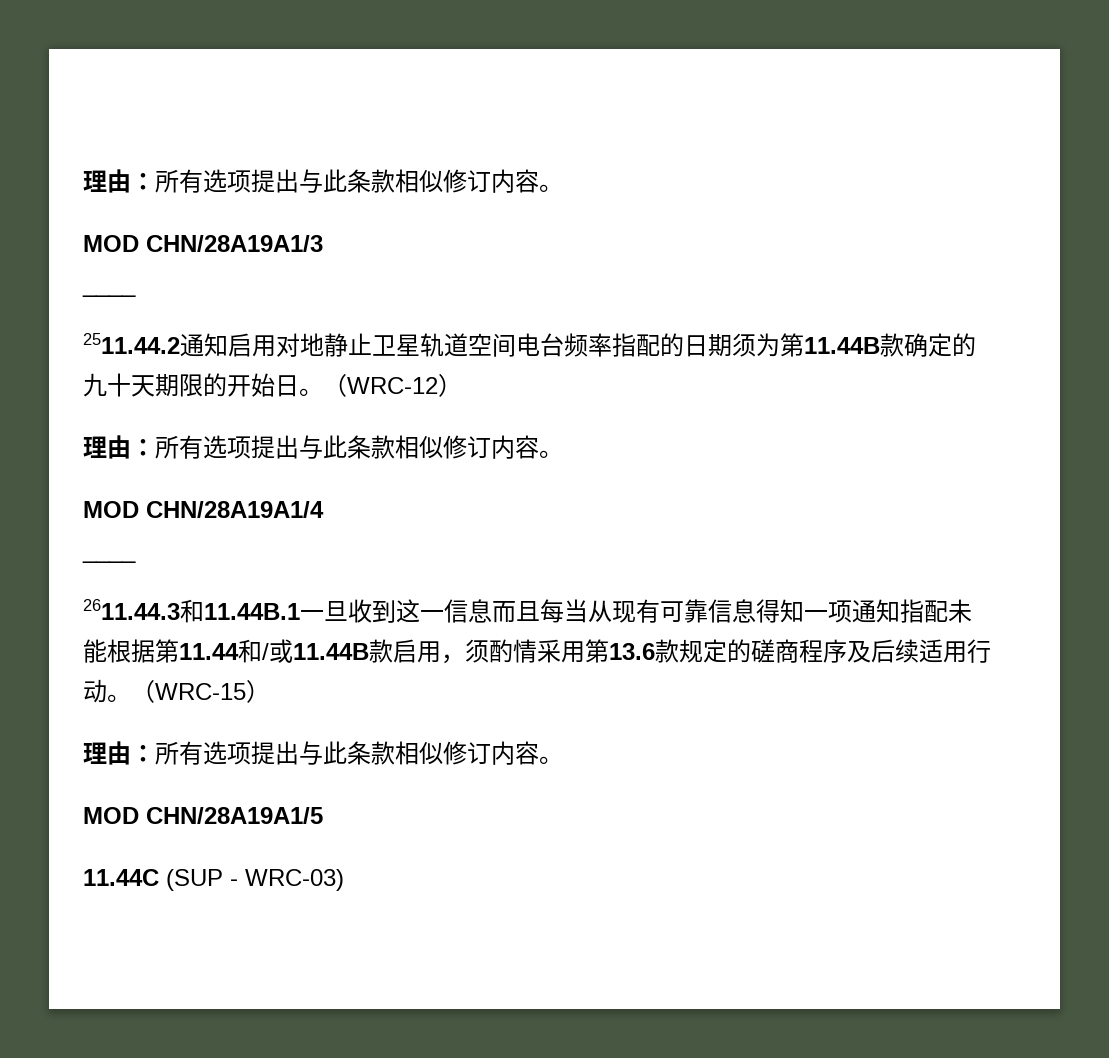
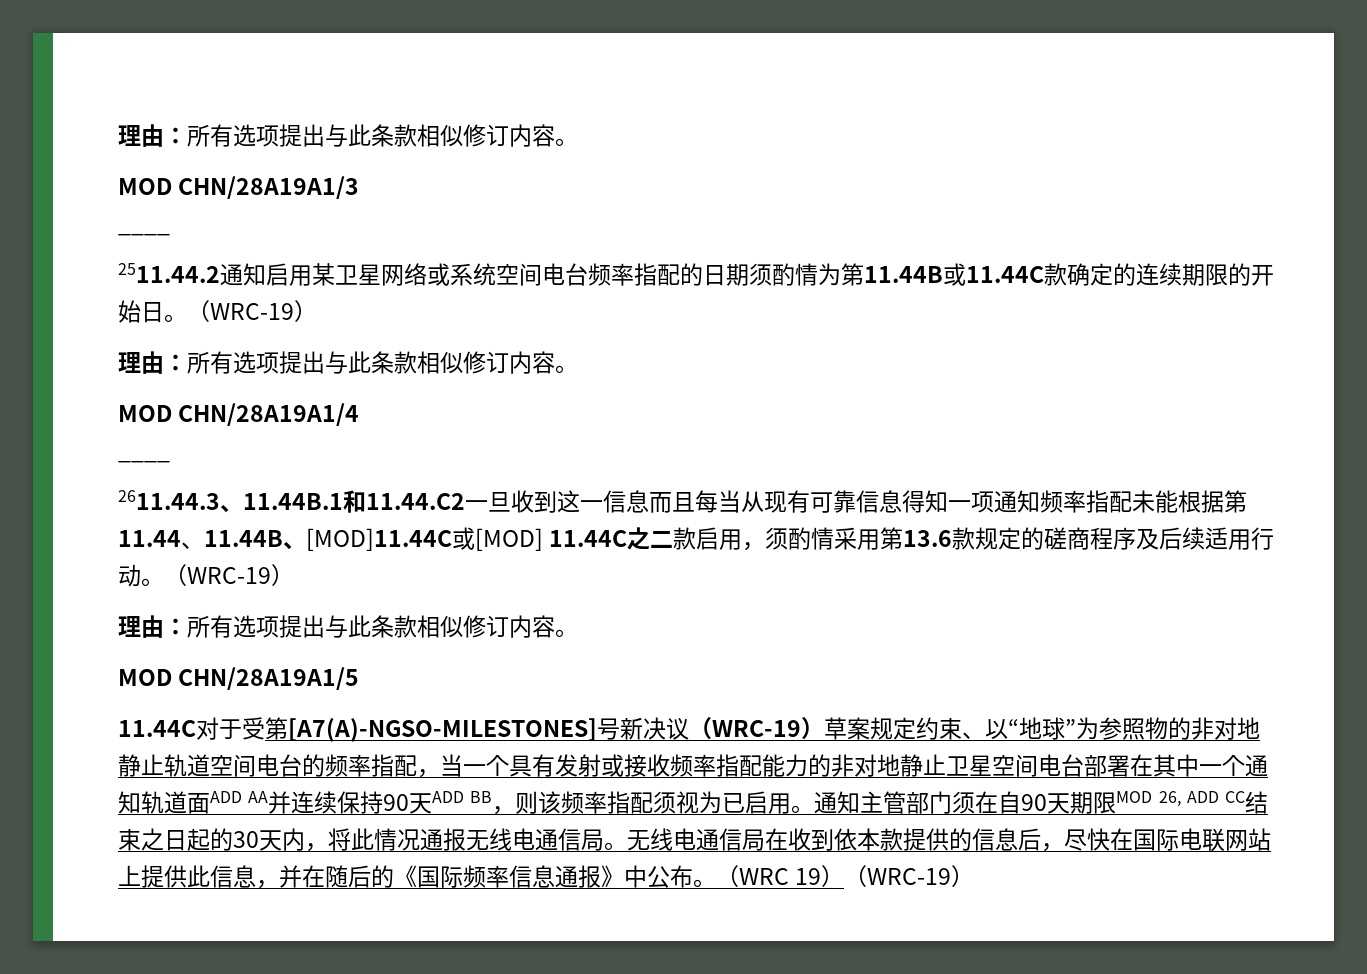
[276,333,468,357] 对地静止卫星轨道 -> [312,263,496,286] 某卫星网络或系统
(756, 345) none -> [772,263,818,286] 酌情
(880, 345) none -> [943,263,1044,286] 或11.44C
[83,373,155,397] 九十天 -> [1136,263,1182,286] 连续
[347,377,438,394] WRC-12 -> [210,303,294,320] WRC-19
[180,599,300,623] 和11.44B.1 -> [220,490,465,513] 、11.44B.1和11.44.C2
(900, 611) none -> [1040,490,1086,513] 频率
[238,639,369,663] 和/或11.44B -> [181,527,674,551] 、11.44B、[MOD]11.44C或[MOD] 11.44C之二
[155,683,246,700] WRC-15 -> [187,567,271,584] WRC-19
[166,869,344,891] (SUP - WRC-03) -> [196,717,1260,742] [118,754,1268,778] [118,791,493,814] [492,791,1269,815] [118,828,1271,852] [118,865,975,889] 对于受第[A7(A)-NGSO-MILESTONES]号新决议（WRC-19）草案规定约束、以“地球”为参照物的非对地静止轨道空间电台的频率指配，当一个具有发射或接收频率指配能力的非对地静止卫星空间电台部署在其中一个通知轨道面ADD AA并连续保持90天ADD BB，则该频率指配须视为已启用。通知主管部门须在自90天期限MOD 26, ADD CC结束之日起的30天内，将此情况通报无线电通信局。无线电通信局在收到依本款提供的信息后，尽快在国际电联网站上提供此信息，并在随后的《国际频率信息通报》中公布。（WRC 19）（WRC-19）

